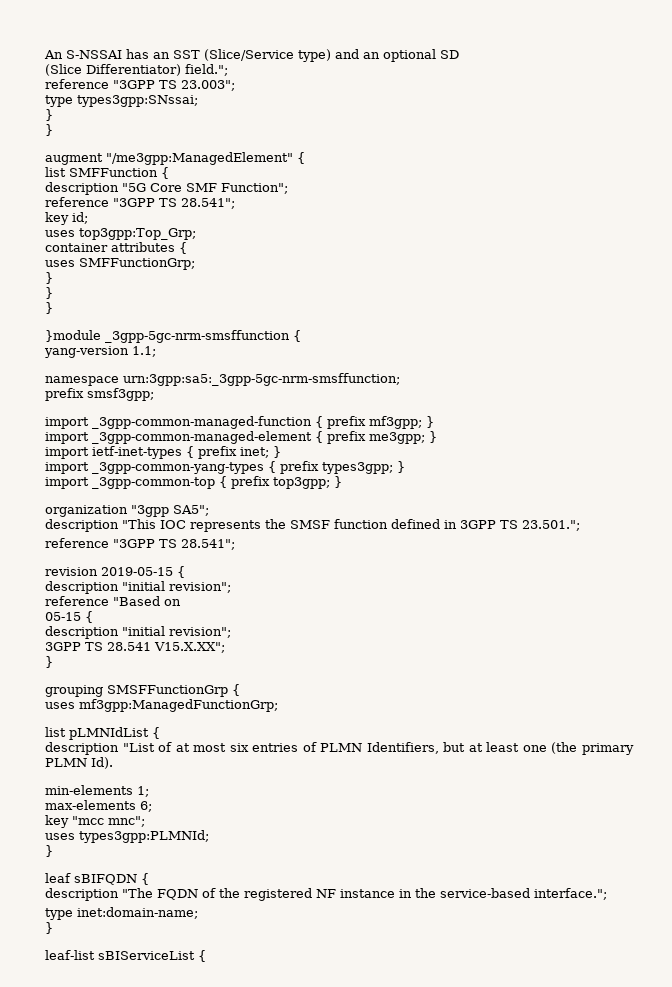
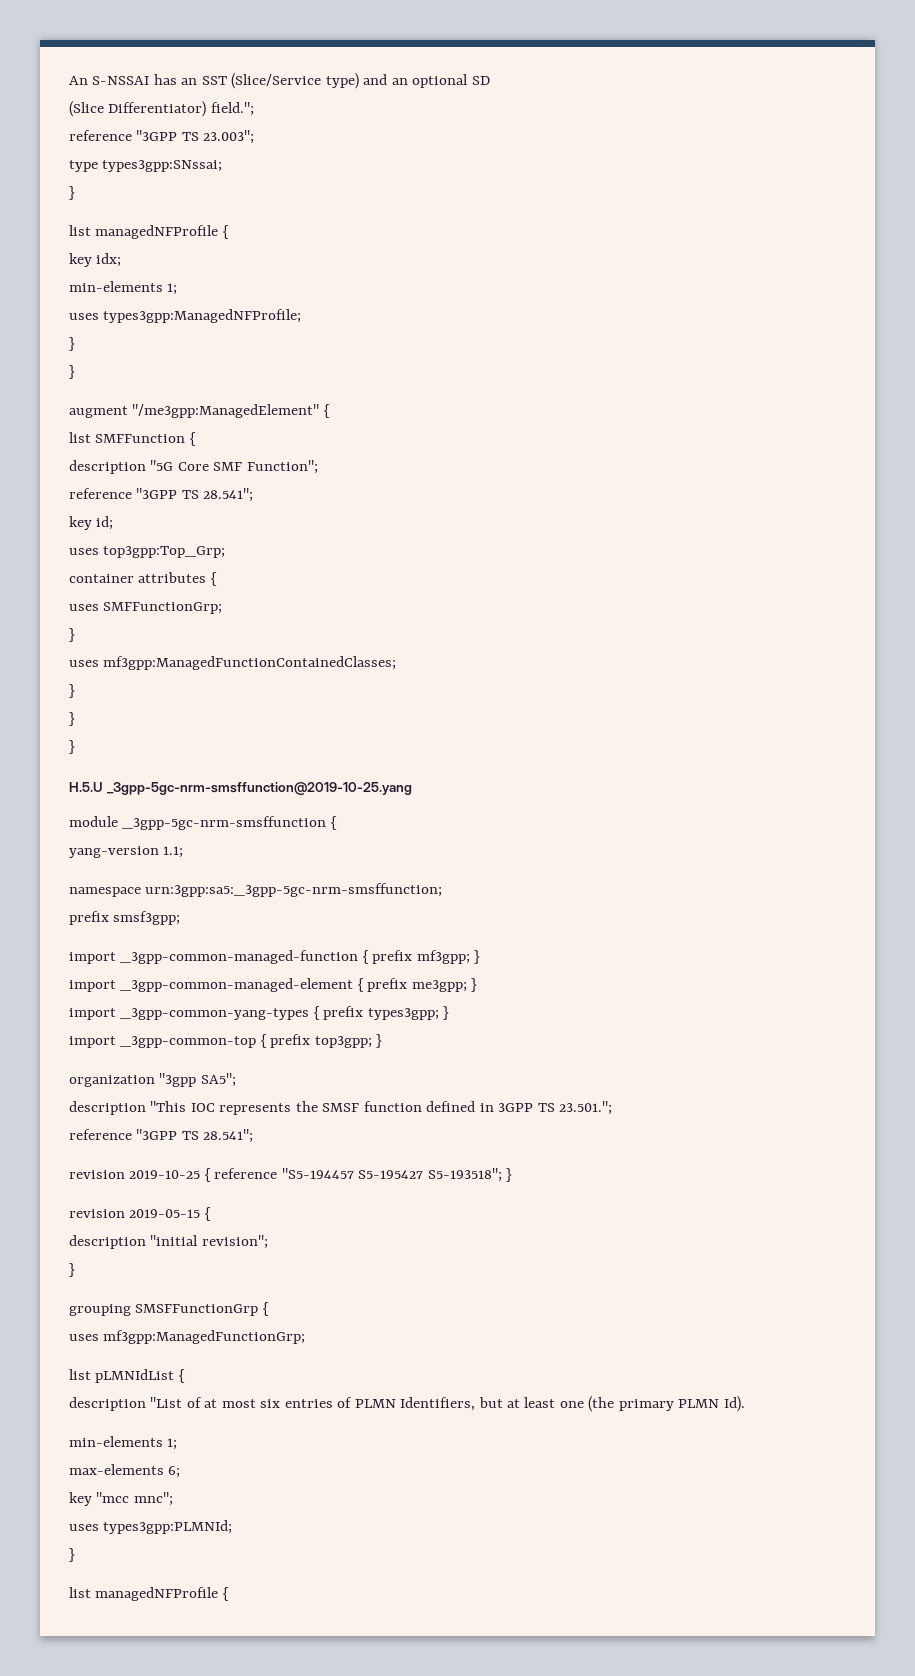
(53, 115) none -> [69,225,229,239] [69,253,122,267] [69,281,178,295] [69,309,302,323] [69,337,75,351] // list managedNFProfile { // key idx; // min-elements 1; // uses types3gpp:ManagedNFProfile; // }
[45,287,53,299] [45,302,53,314] [45,330,101,342] // } // } // }module -> [69,656,397,670] [69,684,75,698] [69,712,75,726] [69,740,75,754] [69,782,412,795] [69,816,118,827] // uses mf3gpp:ManagedFunctionContainedClasses; // } // } // } // H.5.U _3gpp-5gc-nrm-smsffunction@2019-10-25.yang // module
[45,446,281,459] // import ietf-inet-types { prefix inet; } -> (478, 985) none
(235, 544) none -> [69,1168,513,1182] // revision 2019-10-25 { reference "S5-194457 S5-195427 S5-193518"; }
[45,596,181,606] [45,611,93,623] [45,626,231,639] [45,642,225,653] // reference "Based on // 05-15 { // description "initial revision"; // 3GPP TS 28.541 V15.X.XX"; -> (268, 1242) none
[45,873,149,885] [45,888,607,901] [45,907,198,920] [45,922,53,934] [45,950,206,962] leaf sBIFQDN { // description "The FQDN of the registered NF instance in the service-based interface."; // type inet:domain-name; // } // leaf-list sBIServiceList { -> [69,1587,229,1601] list managedNFProfile {

